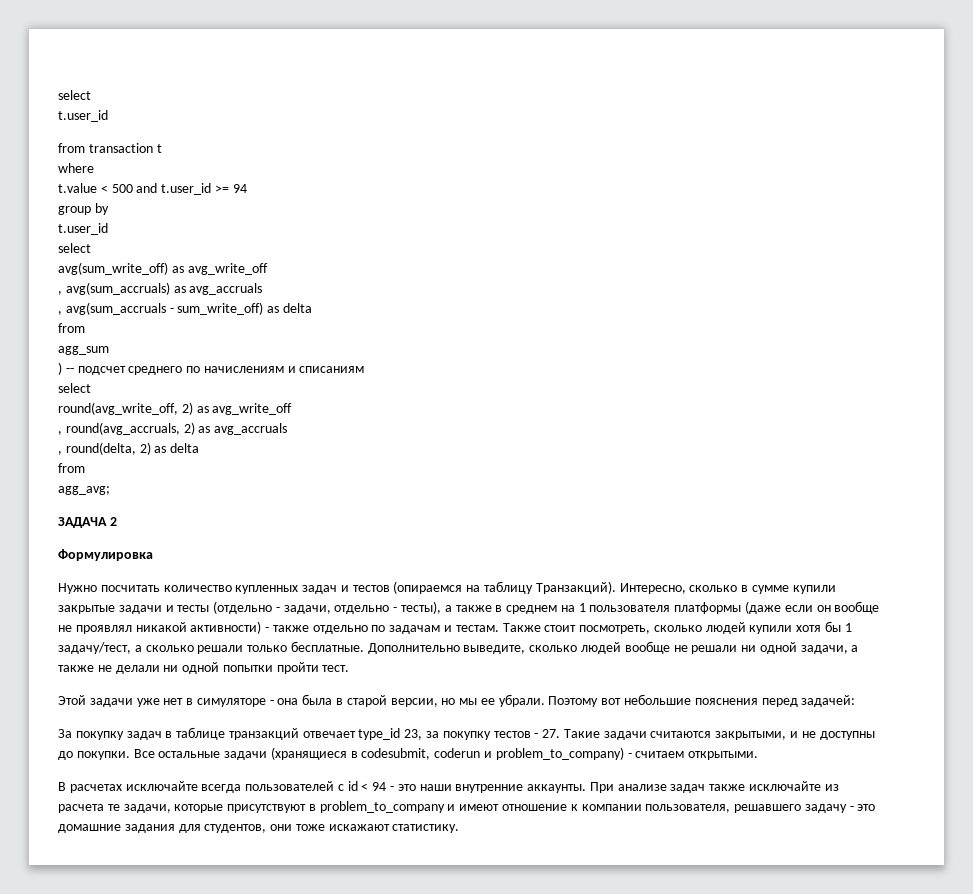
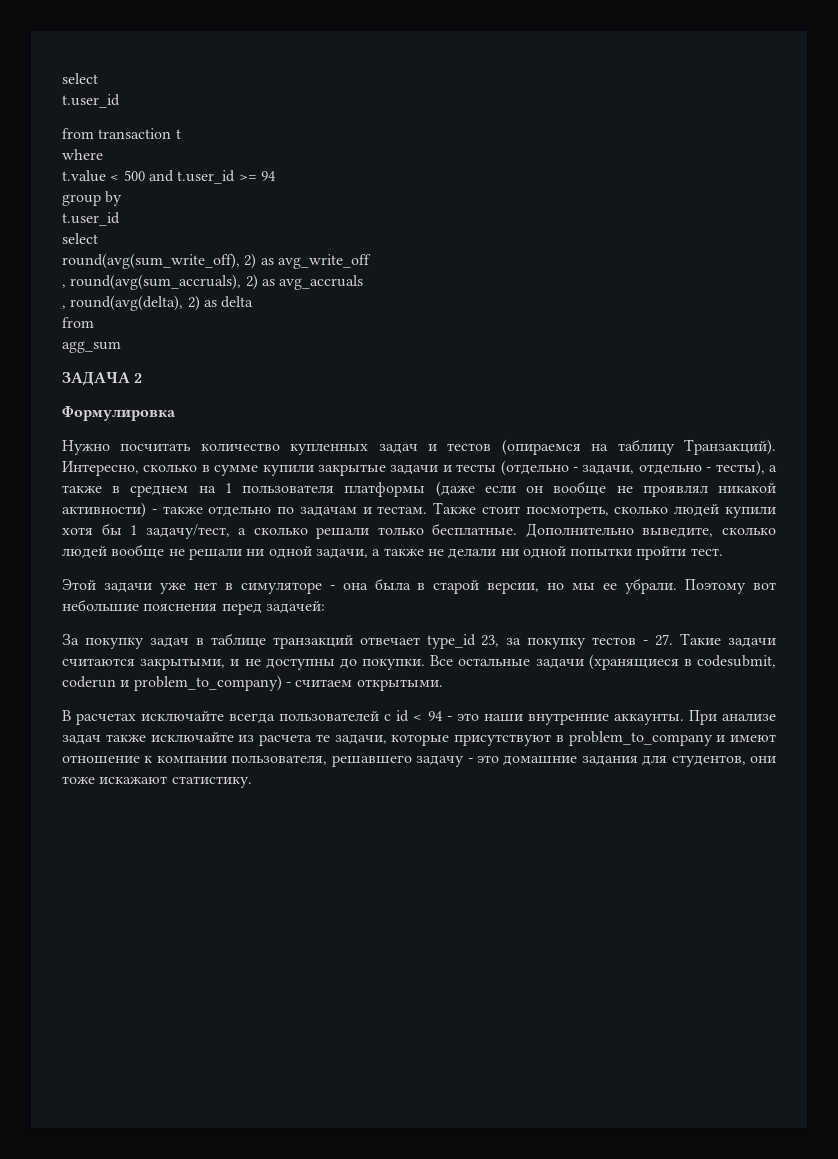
[58,262,268,275] [58,282,263,295] [58,302,264,315] avg(sum_write_off) as avg_write_off // , avg(sum_accruals) as avg_accruals // , avg(sum_accruals - sum_write_off) -> [62,253,371,269] [62,274,364,290] [62,295,200,311] round(avg(sum_write_off), 2) as avg_write_off // , round(avg(sum_accruals), 2) as avg_accruals // , round(avg(delta), 2)
[58,362,365,375] [58,383,91,393] [58,402,293,415] [58,422,288,435] [58,442,200,455] [58,463,85,473] [58,486,110,495] // ) -- подсчет среднего по начислениям и списаниям // select // round(avg_write_off, 2) as avg_write_off // , round(avg_accruals, 2) as avg_accruals // , round(delta, 2) as delta // from // agg_avg; -> (121, 347) none

